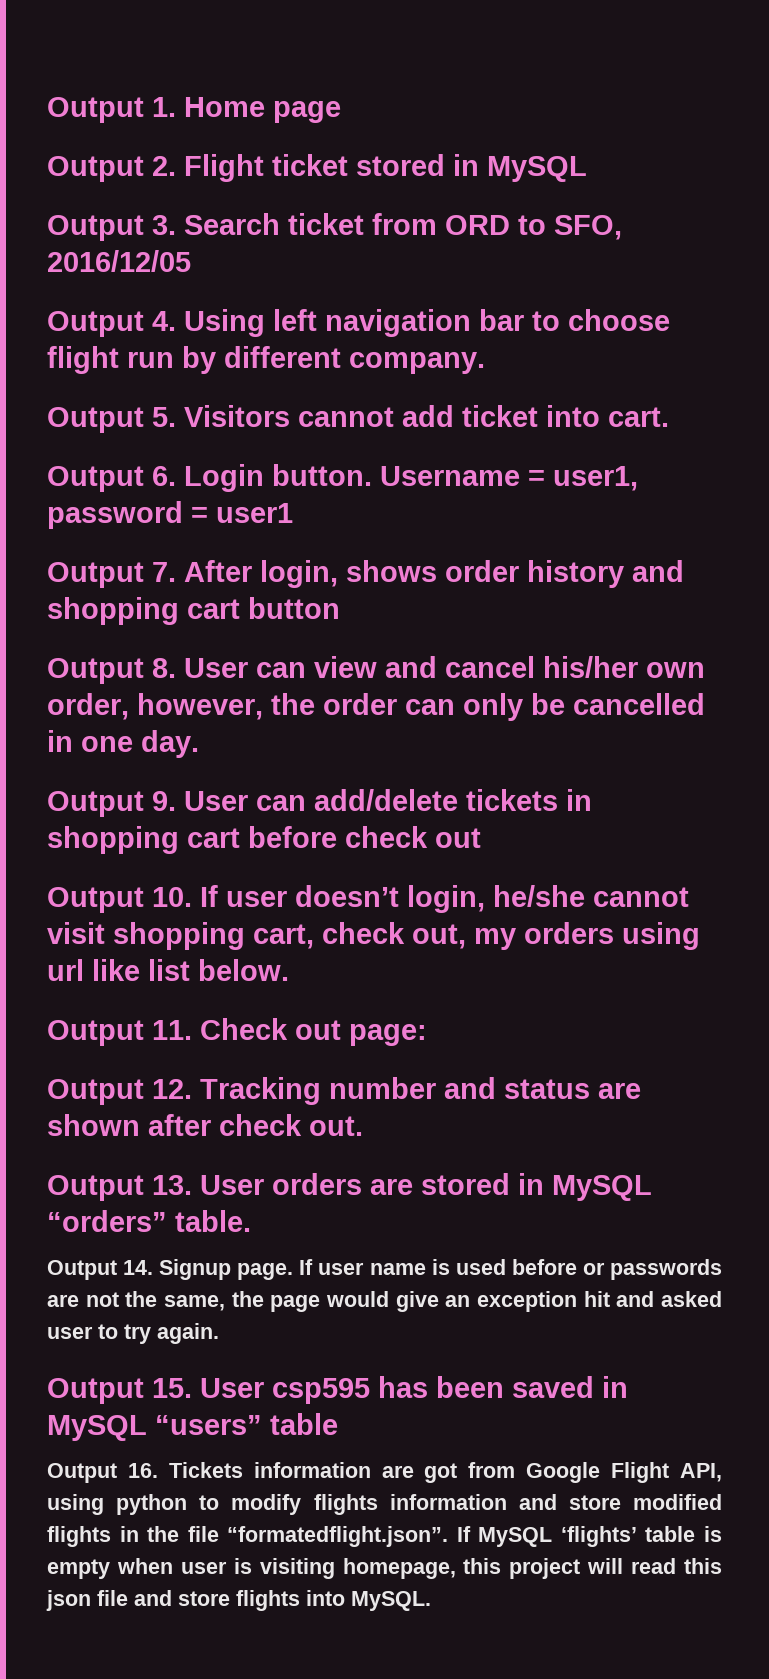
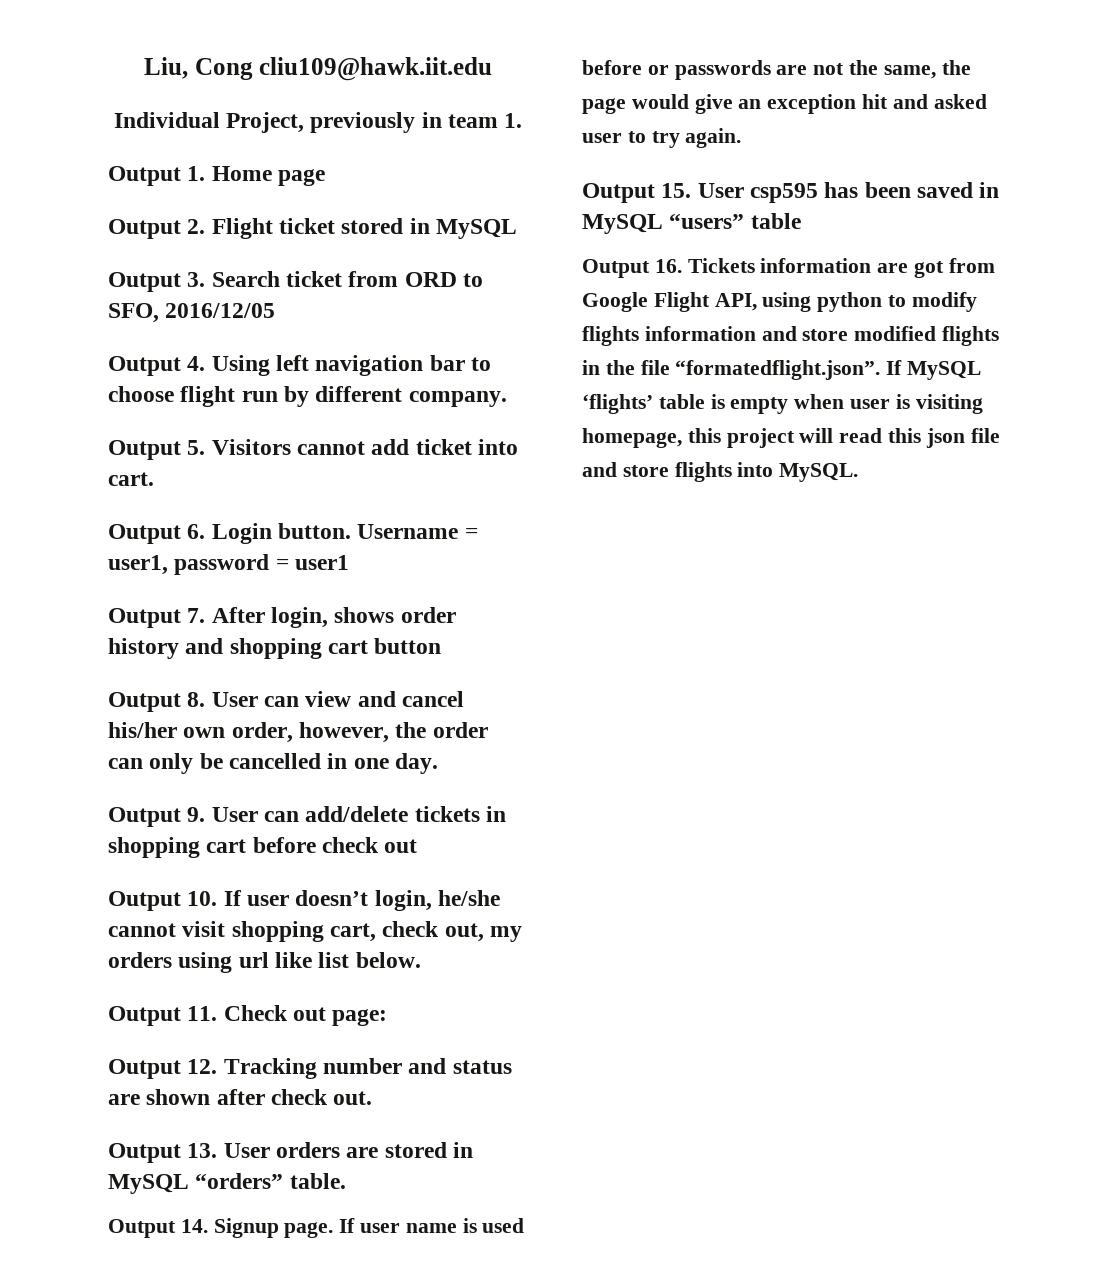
(47, 110) none -> [143,57,493,81] [113,112,523,133] Liu, Cong cliu109@hawk.iit.edu // Individual Project, previously in team 1. //

